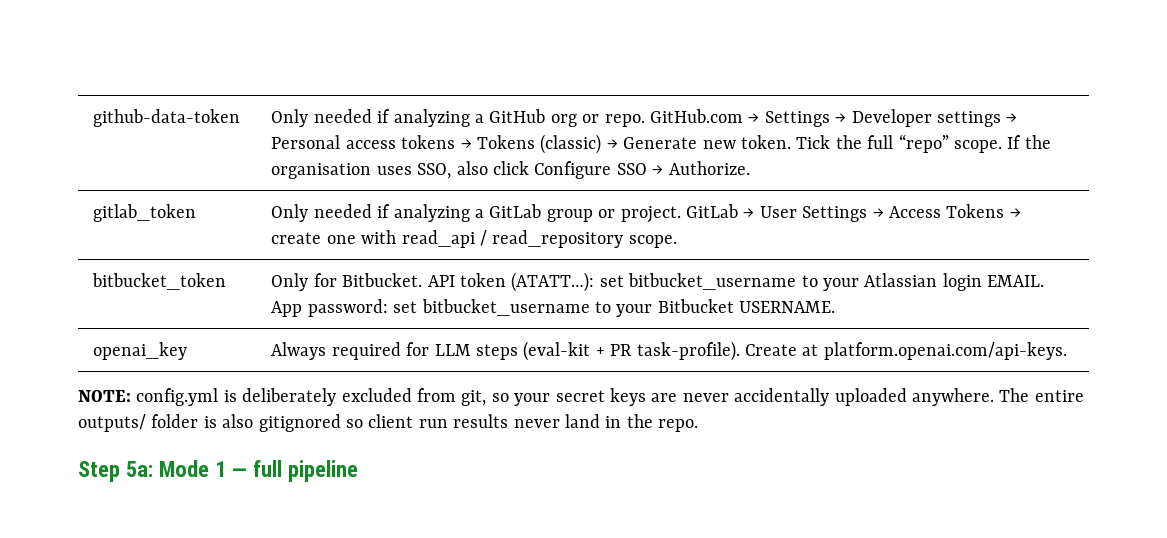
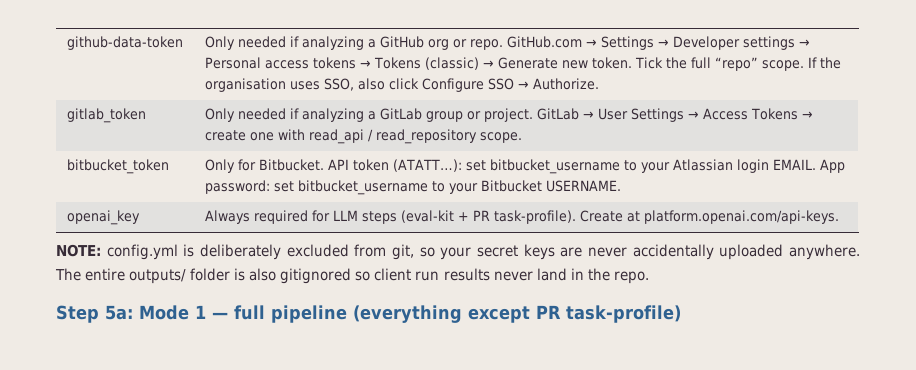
(359, 471) none -> [353,305,681,323] (everything except PR task-profile)

